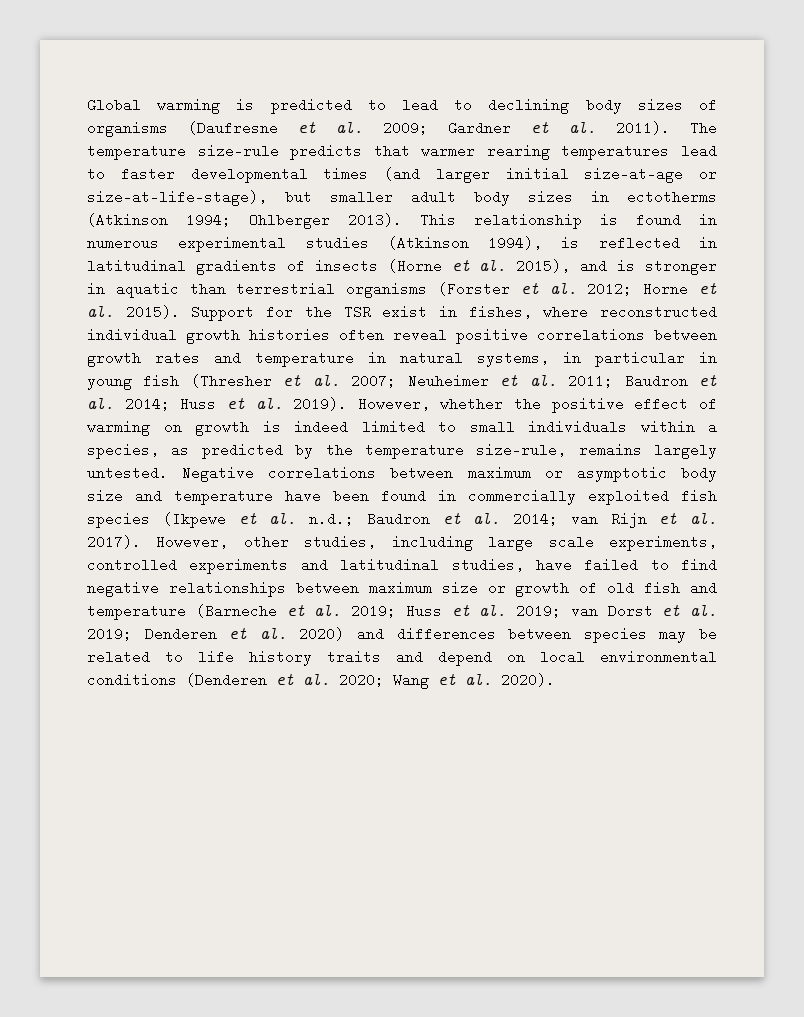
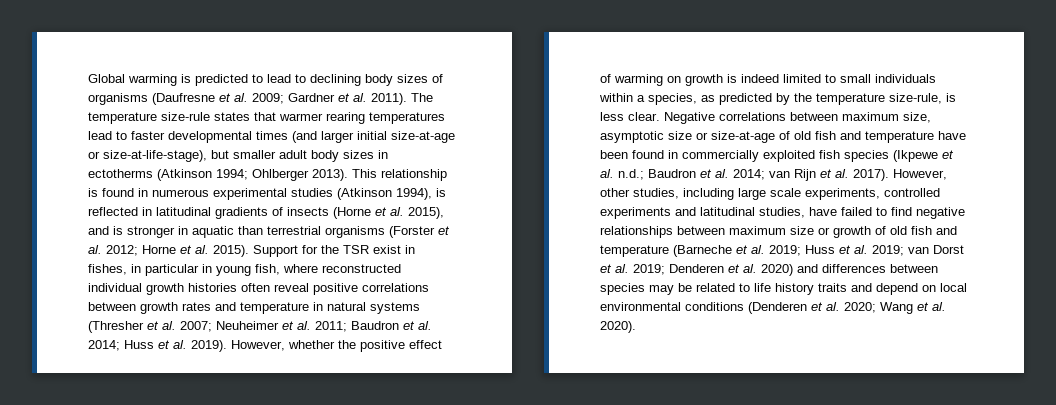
[290,144,363,160] predicts -> [214,112,250,121] states
(532, 312) none -> [131,264,280,276] in particular in young fish,
[477,351,717,367] [87,374,180,390] systems, in particular in young fish -> [370,302,420,314] systems
[578,443,717,459] [87,466,168,480] remains largely untested. -> [946,93,956,102] [600,112,660,121] is less clear.
[544,466,717,482] [87,489,123,503] or asymptotic body size -> [903,112,931,123] [600,131,836,143] size, asymptotic size or size-at-age of old fish

